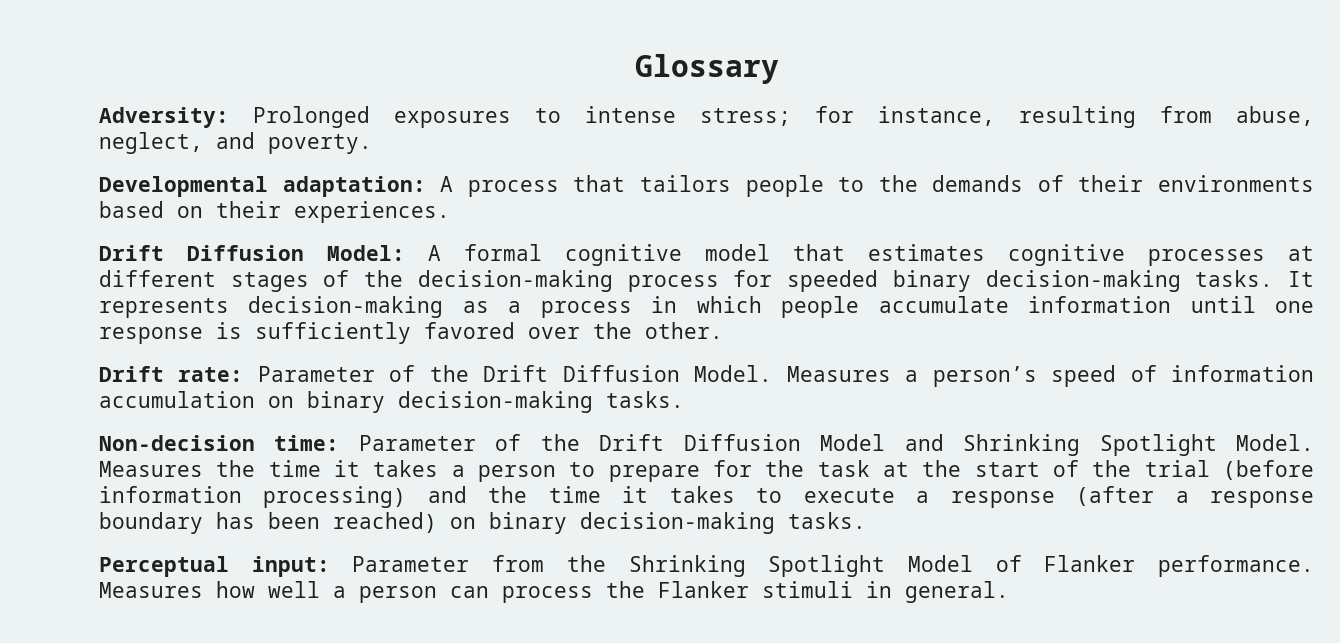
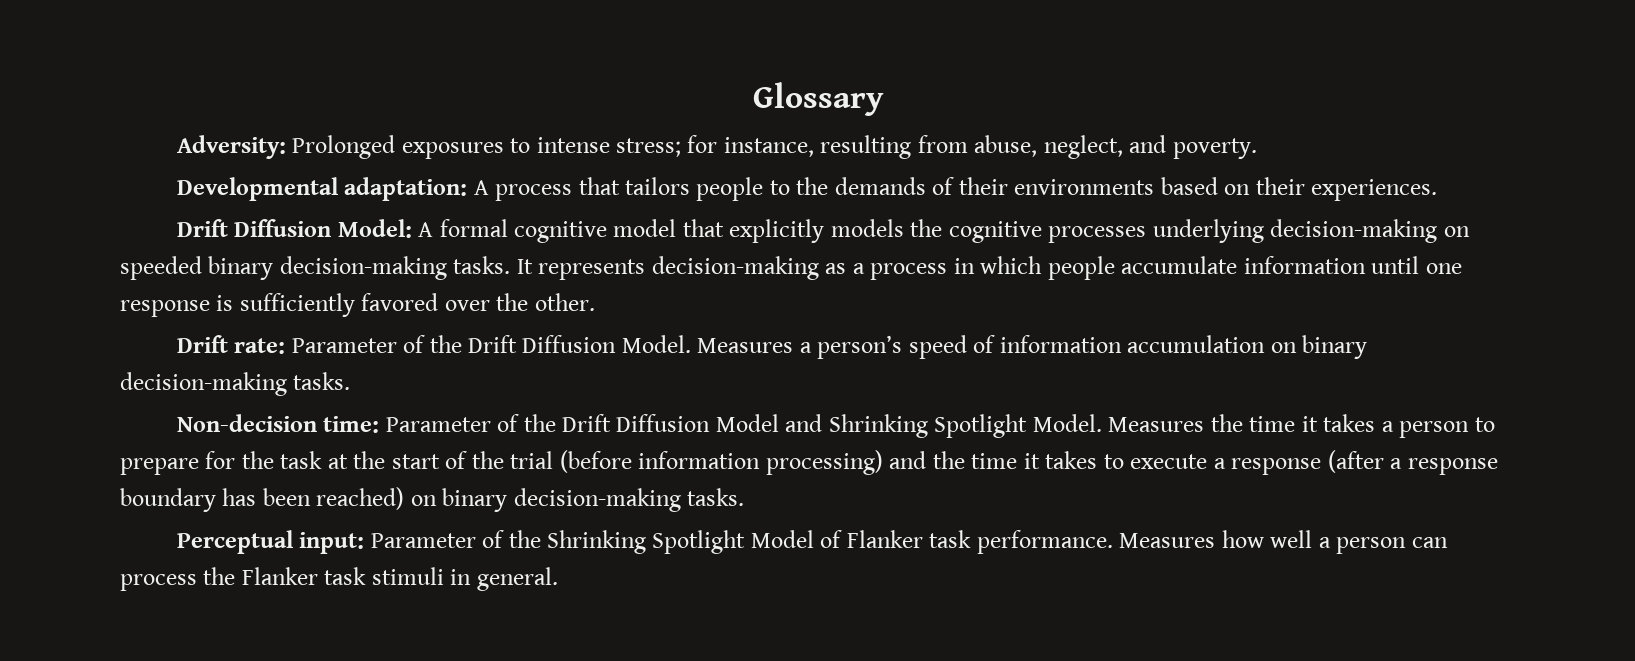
[868,244,1314,266] [99,270,773,292] estimates cognitive processes at different stages of the decision-making process for -> [729,219,1470,243] explicitly models the cognitive processes underlying decision-making on
[492,555,545,572] from -> [482,530,505,548] of
(1136, 563) none -> [929,530,972,548] task
(749, 589) none -> [324,567,367,585] task

